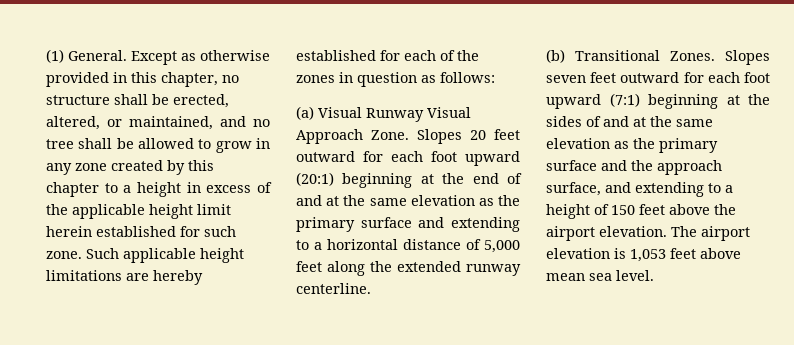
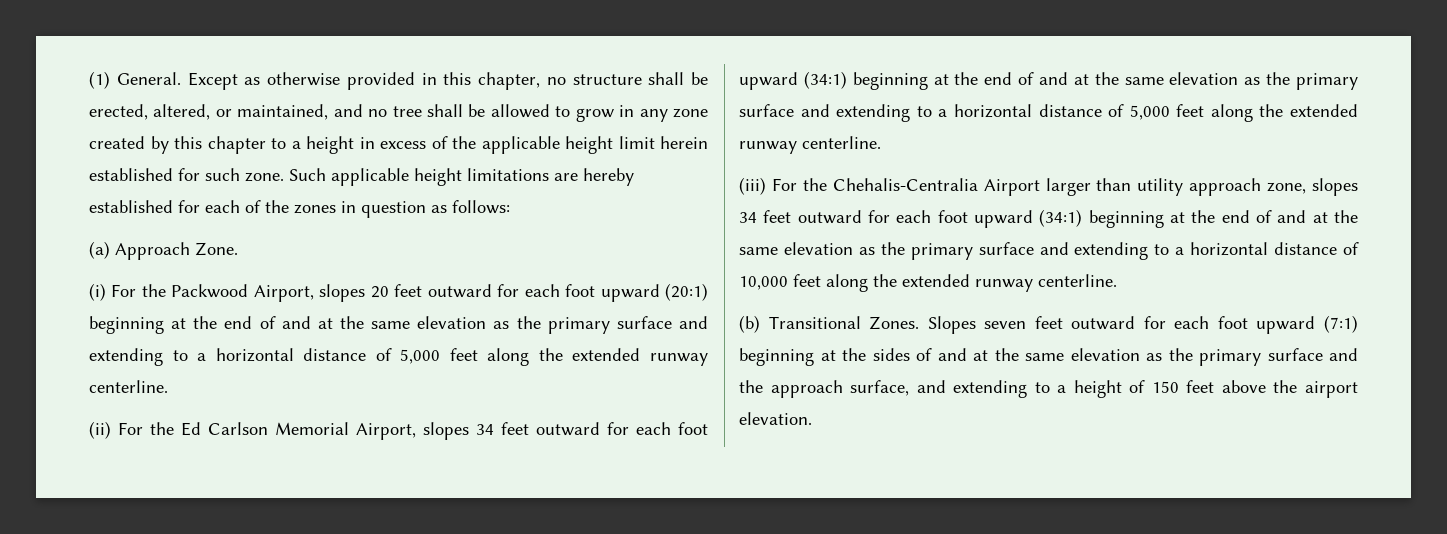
[318,107,471,122] Visual Runway Visual -> (110, 250) none
[417,129,462,144] Slopes -> [89,283,366,302] // (i) For the Packwood Airport, slopes
(371, 288) none -> [89,421,708,440] [739,71,1358,90] [739,104,1358,122] [739,136,881,154] [739,177,1358,196] [739,209,1358,228] [739,242,1359,260] [739,274,1117,292] // (ii) For the Ed Carlson Memorial Airport, slopes 34 feet outward for each foot upward (34:1) beginning at the end of and at the same elevation as the primary surface and extending to a horizontal distance of 5,000 feet along the extended runway centerline. // (iii) For the Chehalis-Centralia Airport larger than utility approach zone, slopes 34 feet outward for each foot upward (34:1) beginning at the end of and at the same elevation as the primary surface and extending to a horizontal distance of 10,000 feet along the extended runway centerline.
[671,226,750,241] [546,248,741,262] [546,270,654,281] The airport elevation is 1,053 feet above mean sea level. -> (812, 418) none

